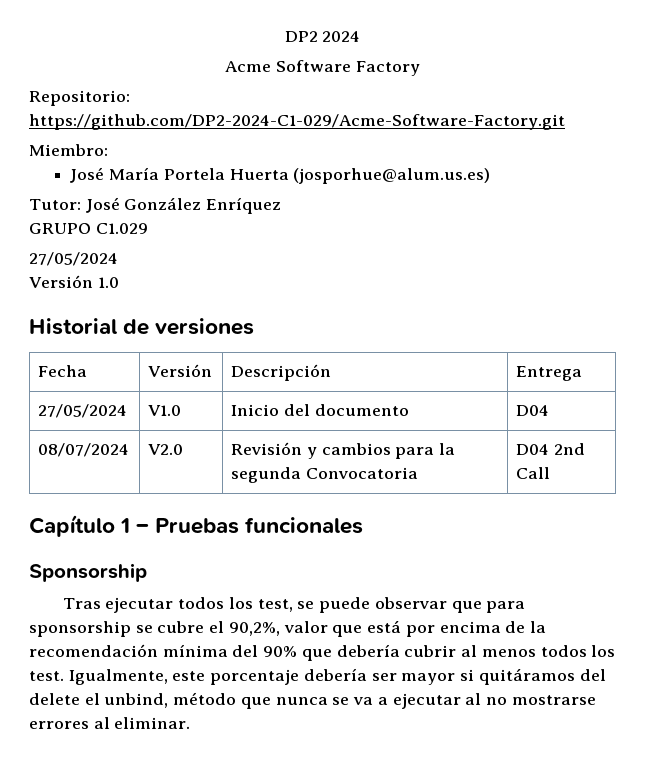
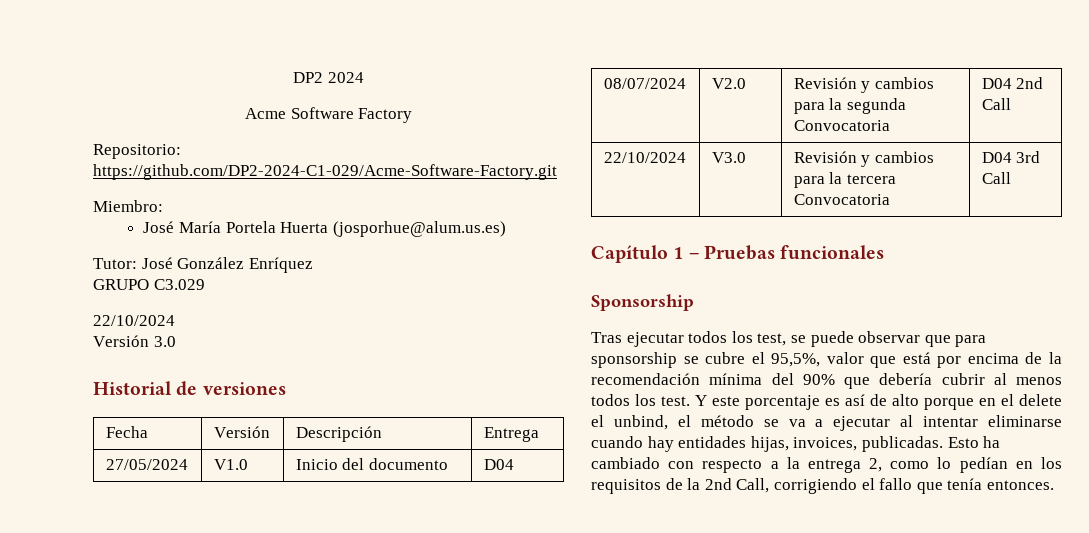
[95,223,148,234] [29,252,118,266] [29,275,119,288] C1.029 // 27/05/2024 // Versión 1.0 -> [153,279,205,290] [93,315,175,326] [93,335,176,347] C3.029 // 22/10/2024 // Versión 3.0
(551, 473) none -> [603,152,686,163] [711,152,746,163] [793,151,934,167] [793,172,896,188] [793,194,890,205] [981,151,1041,163] [981,172,1011,184] // 22/10/2024 | V3.0 | Revisión y cambios para la tercera Convocatoria | D04 3rd Call
[228,622,280,636] 90,2%, -> [771,353,821,367] 95,5%,
[68,669,168,685] Igualmente, -> [695,395,707,406] Y
[303,668,606,685] [29,692,328,709] debería ser mayor si quitáramos del delete el unbind, método que nunca -> [825,394,1062,410] [591,415,754,430] es así de alto porque en el delete el unbind, el método
[485,695,596,705] [29,717,191,729] no mostrarse errores al eliminar. -> [923,415,1062,427] [591,436,1001,452] [591,457,1062,473] [591,478,1054,494] intentar eliminarse cuando hay entidades hijas, invoices, publicadas. Esto ha cambiado con respecto a la entrega 2, como lo pedían en los requisitos de la 2nd Call, corrigiendo el fallo que tenía entonces.

